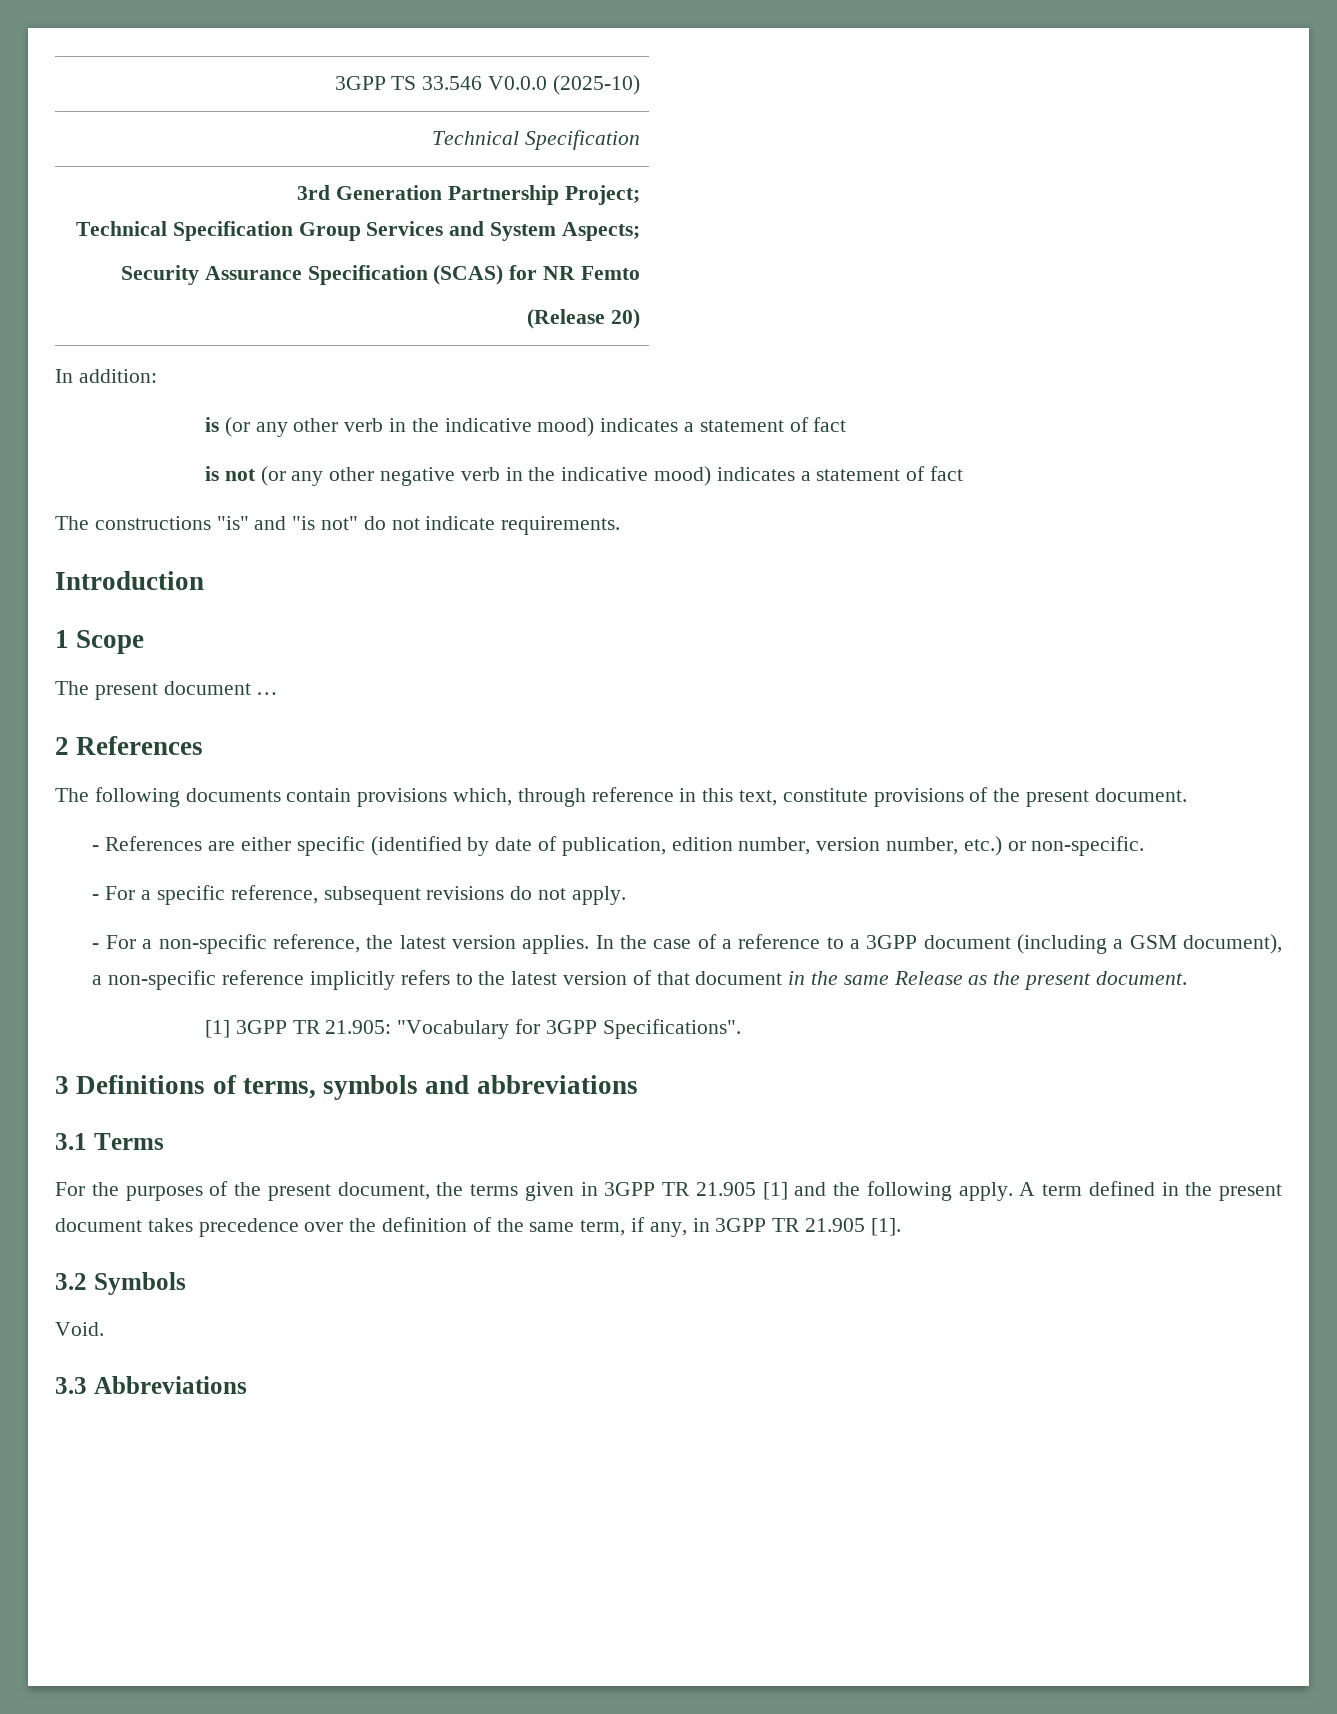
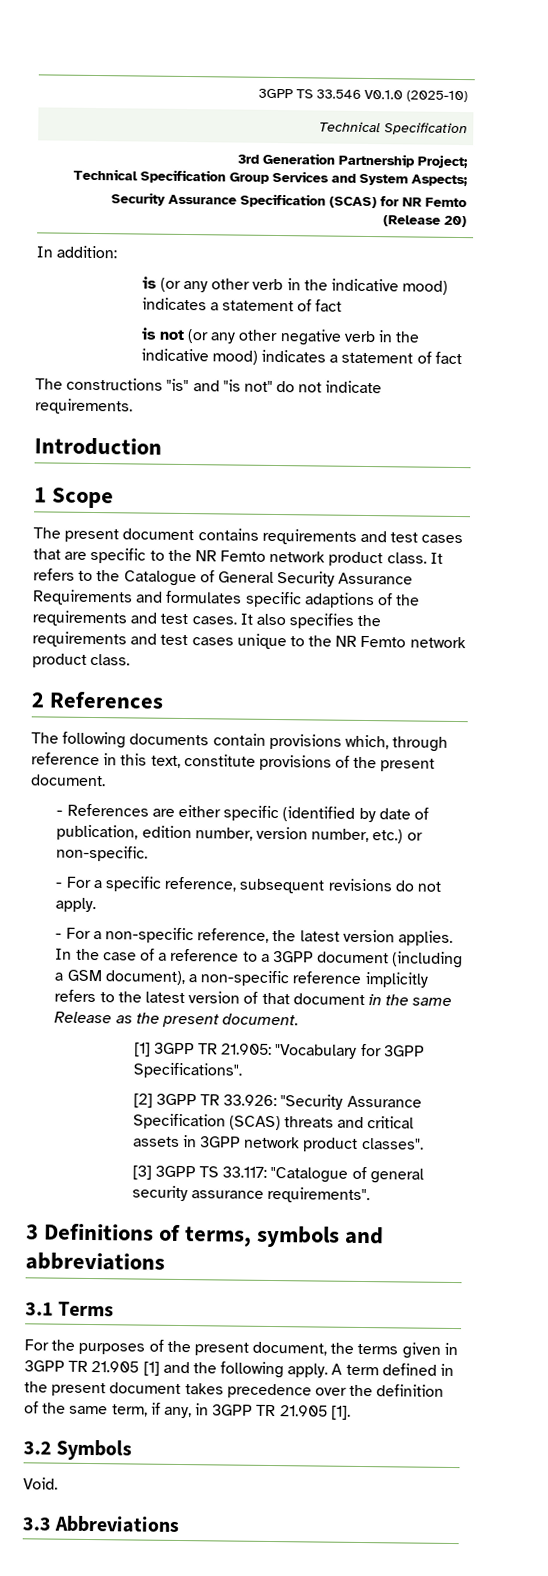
[488,76,548,90] V0.0.0 -> [363,89,403,100] V0.1.0
[256,692,279,695] … -> [197,528,464,545] [33,547,443,567] [33,568,414,587] [33,589,421,609] [32,610,382,629] [32,631,466,650] [32,653,131,668] contains requirements and test cases that are specific to the NR Femto network product class. It refers to the Catalogue of General Security Assurance Requirements and formulates specific adaptions of the requirements and test cases. It also specifies the requirements and test cases unique to the NR Femto network product class.
(741, 1029) none -> [132,1093,422,1110] [132,1113,415,1131] [132,1135,424,1152] [131,1165,424,1184] [131,1185,371,1204] // [2] 3GPP TR 33.926: "Security Assurance Specification (SCAS) threats and critical assets in 3GPP network product classes". // [3] 3GPP TS 33.117: "Catalogue of general security assurance requirements".

